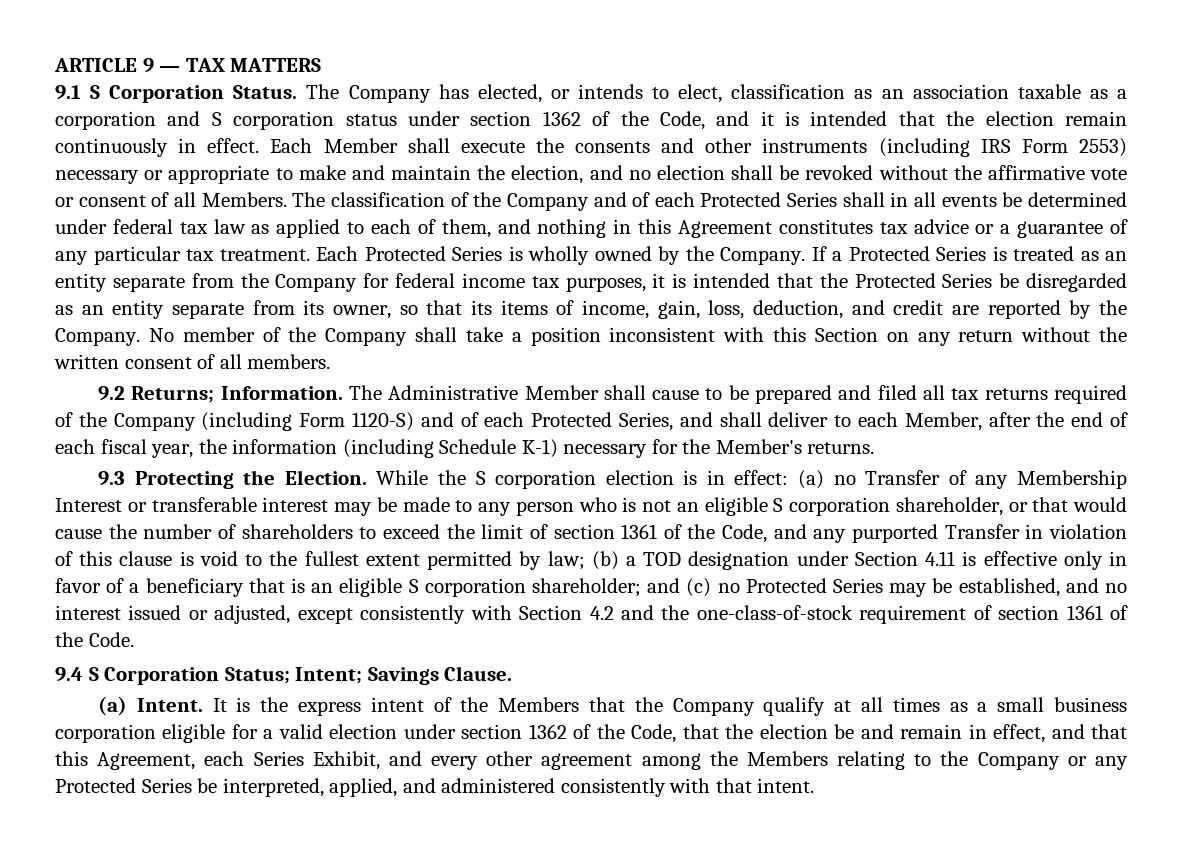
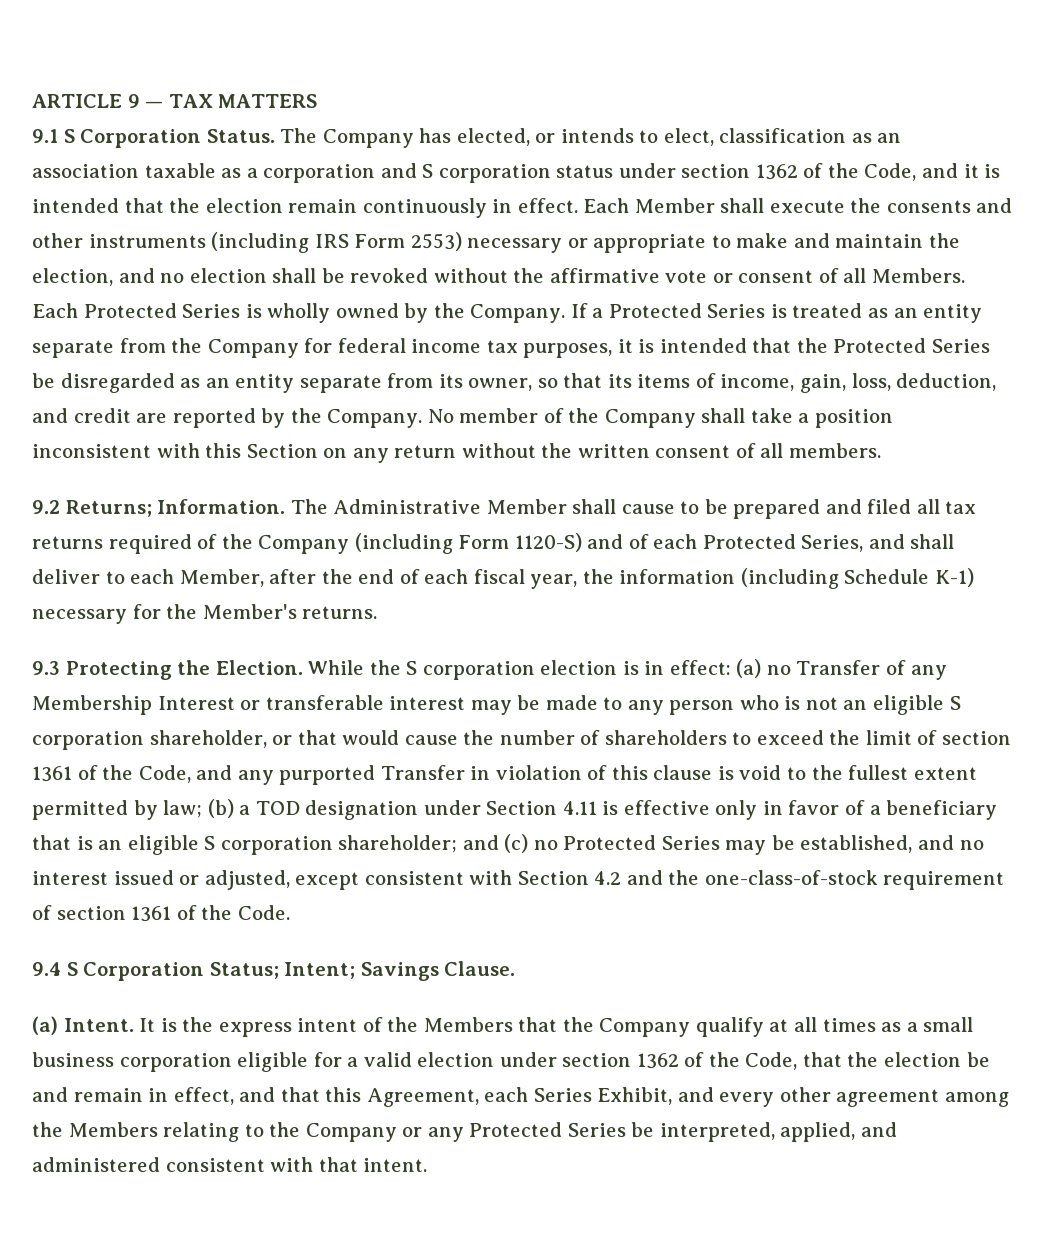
[292,192,1127,211] [55,219,1129,238] [55,246,310,265] The classification of the Company and of each Protected Series shall in all events be determined under federal tax law as applied to each of them, and nothing in this Agreement constitutes tax advice or a guarantee of any particular tax treatment. -> (966, 275) none
[360,605,466,624] consistently -> [364,871,464,885] consistent
[560,778,666,797] consistently -> [165,1158,265,1172] consistent

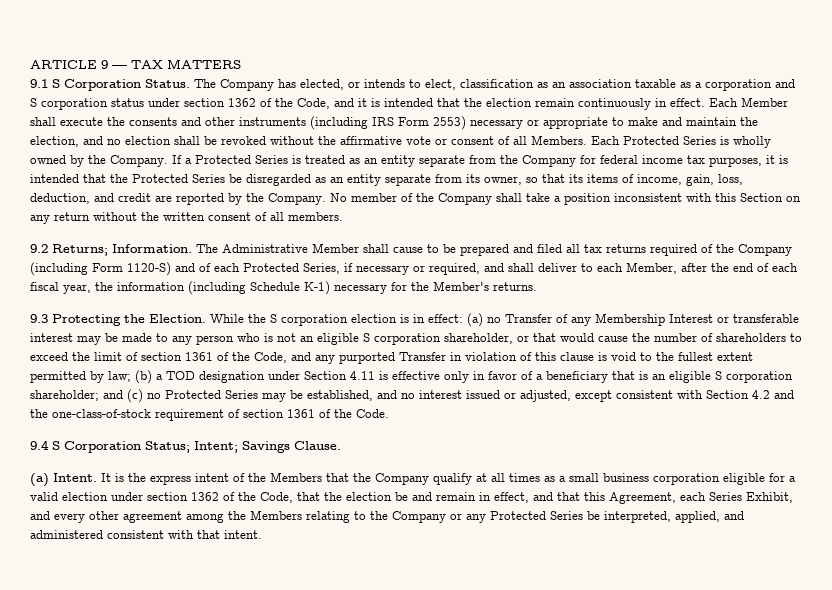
(864, 543) none -> [344,263,480,275] if necessary or required,

